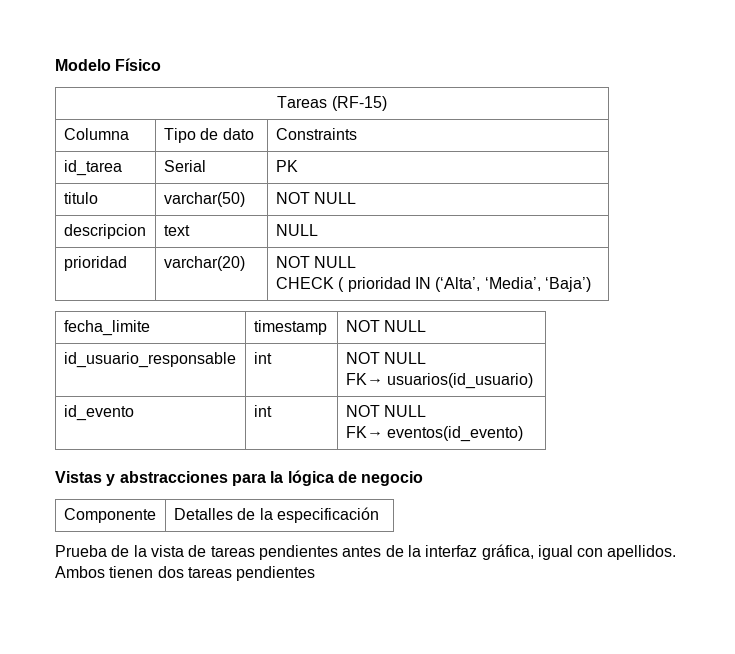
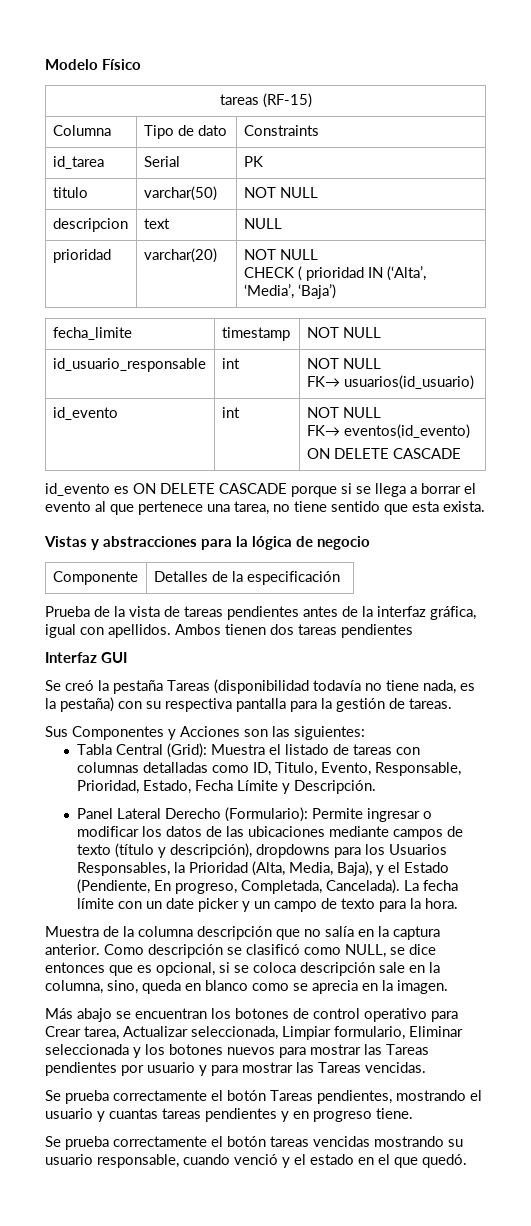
[277,96,328,108] Tareas -> [219,94,259,105] tareas
(524, 434) none -> [306,448,461,459] [45,483,476,497] [45,501,485,515] // ON DELETE CASCADE // id_evento es ON DELETE CASCADE porque si se llega a borrar el evento al que pertenece una tarea, no tiene sentido que esta exista.
(316, 573) none -> [45,652,127,663] [45,679,475,694] [45,697,452,712] [45,726,365,740] [77,743,421,758] [77,762,462,776] [77,780,377,794] [77,807,433,822] [77,826,464,840] [77,843,448,858] [77,861,450,876] [77,879,459,894] [77,898,459,912] [45,926,440,940] [45,944,436,958] [45,962,440,976] [45,980,448,994] [45,1008,458,1022] [45,1026,463,1040] [45,1044,429,1058] [45,1062,426,1076] [45,1090,482,1104] [45,1108,413,1122] [45,1136,463,1150] [45,1154,467,1168] // Interfaz GUI // Se creó la pestaña Tareas (disponibilidad todavía no tiene nada, es la pestaña) con su respectiva pantalla para la gestión de tareas. // Sus Componentes y Acciones son las siguientes: // Tabla Central (Grid): Muestra el listado de tareas con columnas detalladas como ID, Titulo, Evento, Responsable, Prioridad, Estado, Fecha Límite y Descripción. // Panel Lateral Derecho (Formulario): Permite ingresar o modificar los datos de las ubicaciones mediante campos de texto (título y descripción), dropdowns para los Usuarios Responsables, la Prioridad (Alta, Media, Baja), y el Estado (Pendiente, En progreso, Completada, Cancelada). La fecha límite con un date picker y un campo de texto para la hora. // Muestra de la columna descripción que no salía en la captura anterior. Como descripción se clasificó como NULL, se dice entonces que es opcional, si se coloca descripción sale en la columna, sino, queda en blanco como se aprecia en la imagen. // Más abajo se encuentran los botones de control operativo para Crear tarea, Actualizar seleccionada, Limpiar formulario, Eliminar seleccionada y los botones nuevos para mostrar las Tareas pendientes por usuario y para mostrar las Tareas vencidas. // Se prueba correctamente el botón Tareas pendientes, mostrando el usuario y cuantas tareas pendientes y en progreso tiene. // Se prueba correctamente el botón tareas vencidas mostrando su usuario responsable, cuando venció y el estado en el que quedó.

